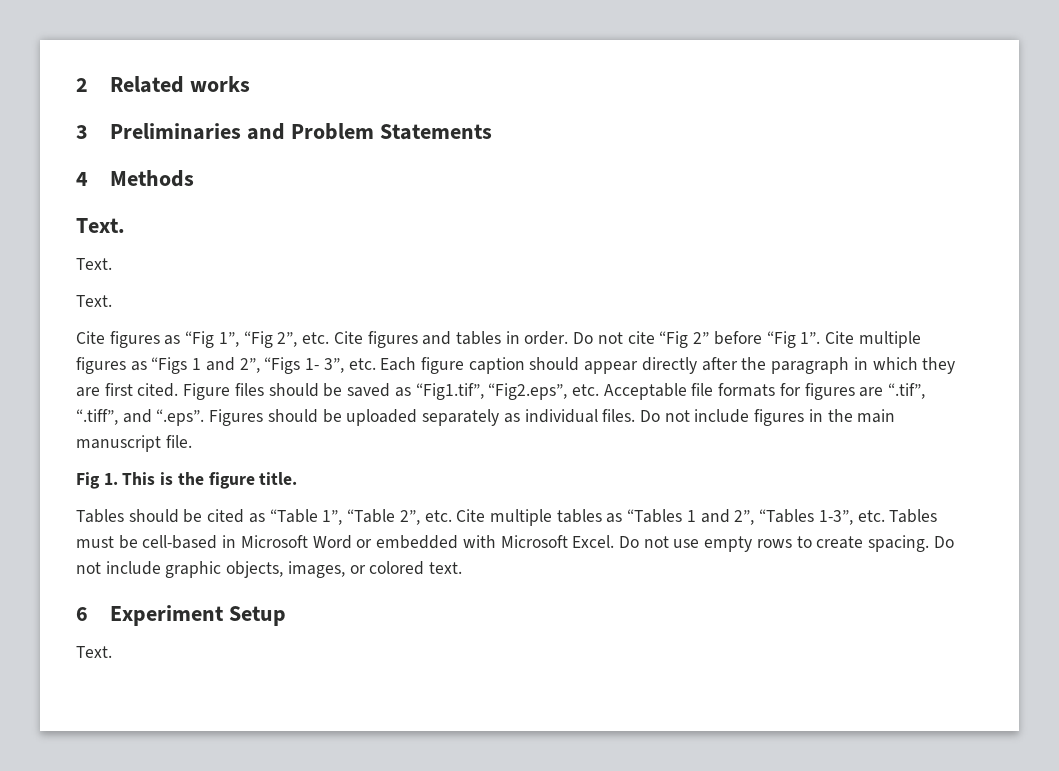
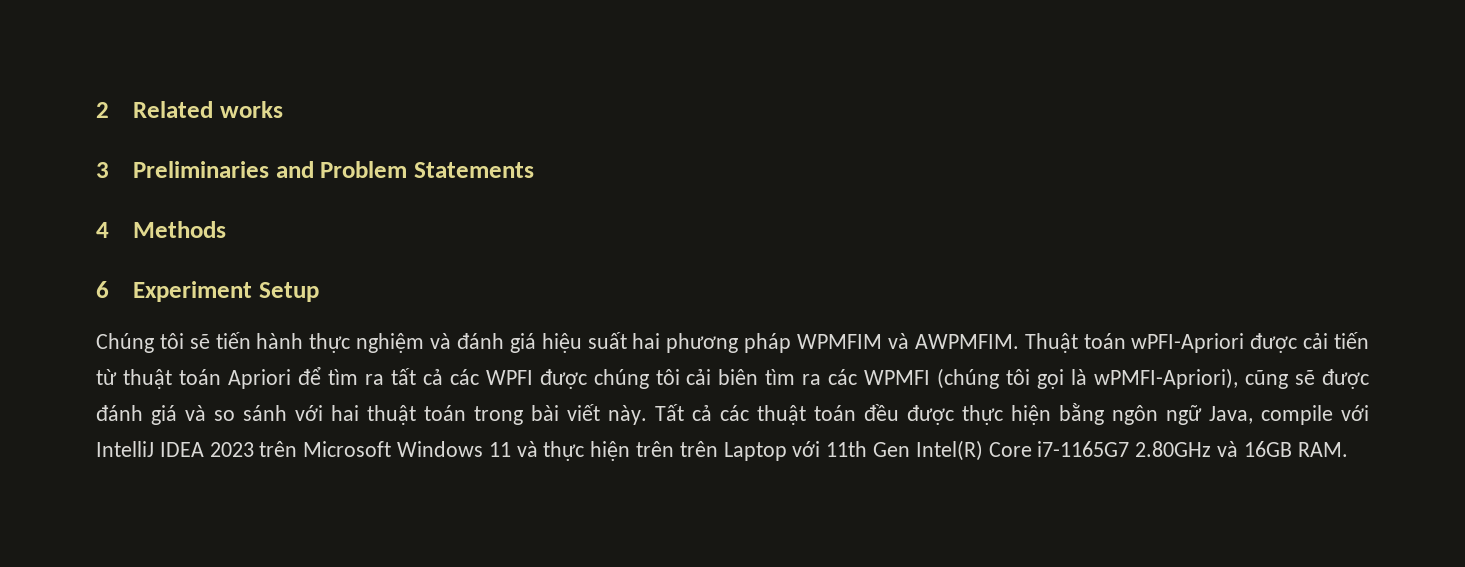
[76,218,125,233] [76,258,112,270] [76,295,112,307] [76,331,921,348] [76,357,956,374] [76,383,926,400] [76,409,896,426] [76,435,192,452] [76,472,298,489] [76,509,938,526] [76,535,954,552] [76,561,463,578] [76,605,286,626] [76,646,112,658] Text. // Text. // Text. // Cite figures as “Fig 1”, “Fig 2”, etc. Cite figures and tables in order. Do not cite “Fig 2” before “Fig 1”. Cite multiple figures as “Figs 1 and 2”, “Figs 1- 3”, etc. Each figure caption should appear directly after the paragraph in which they are first cited. Figure files should be saved as “Fig1.tif”, “Fig2.eps”, etc. Acceptable file formats for figures are “.tif”, “.tiff”, and “.eps”. Figures should be uploaded separately as individual files. Do not include figures in the main manuscript file. // Fig 1. This is the figure title. // Tables should be cited as “Table 1”, “Table 2”, etc. Cite multiple tables as “Tables 1 and 2”, “Tables 1-3”, etc. Tables must be cell-based in Microsoft Word or embedded with Microsoft Excel. Do not use empty rows to create spacing. Do not include graphic objects, images, or colored text. // 6 Experiment Setup // Text. -> [96,281,319,302] [96,332,1369,353] [96,367,1369,389] [96,403,1369,425] [96,440,1348,461] 6 Experiment Setup // Chúng tôi sẽ tiến hành thực nghiệm và đánh giá hiệu suất hai phương pháp WPMFIM và AWPMFIM. Thuật toán wPFI-Apriori được cải tiến từ thuật toán Apriori để tìm ra tất cả các WPFI được chúng tôi cải biên tìm ra các WPMFI (chúng tôi gọi là wPMFI-Apriori), cũng sẽ được đánh giá và so sánh với hai thuật toán trong bài viết này. Tất cả các thuật toán đều được thực hiện bằng ngôn ngữ Java, compile với IntelliJ IDEA 2023 trên Microsoft Windows 11 và thực hiện trên trên Laptop với 11th Gen Intel(R) Core i7-1165G7 2.80GHz và 16GB RAM.

